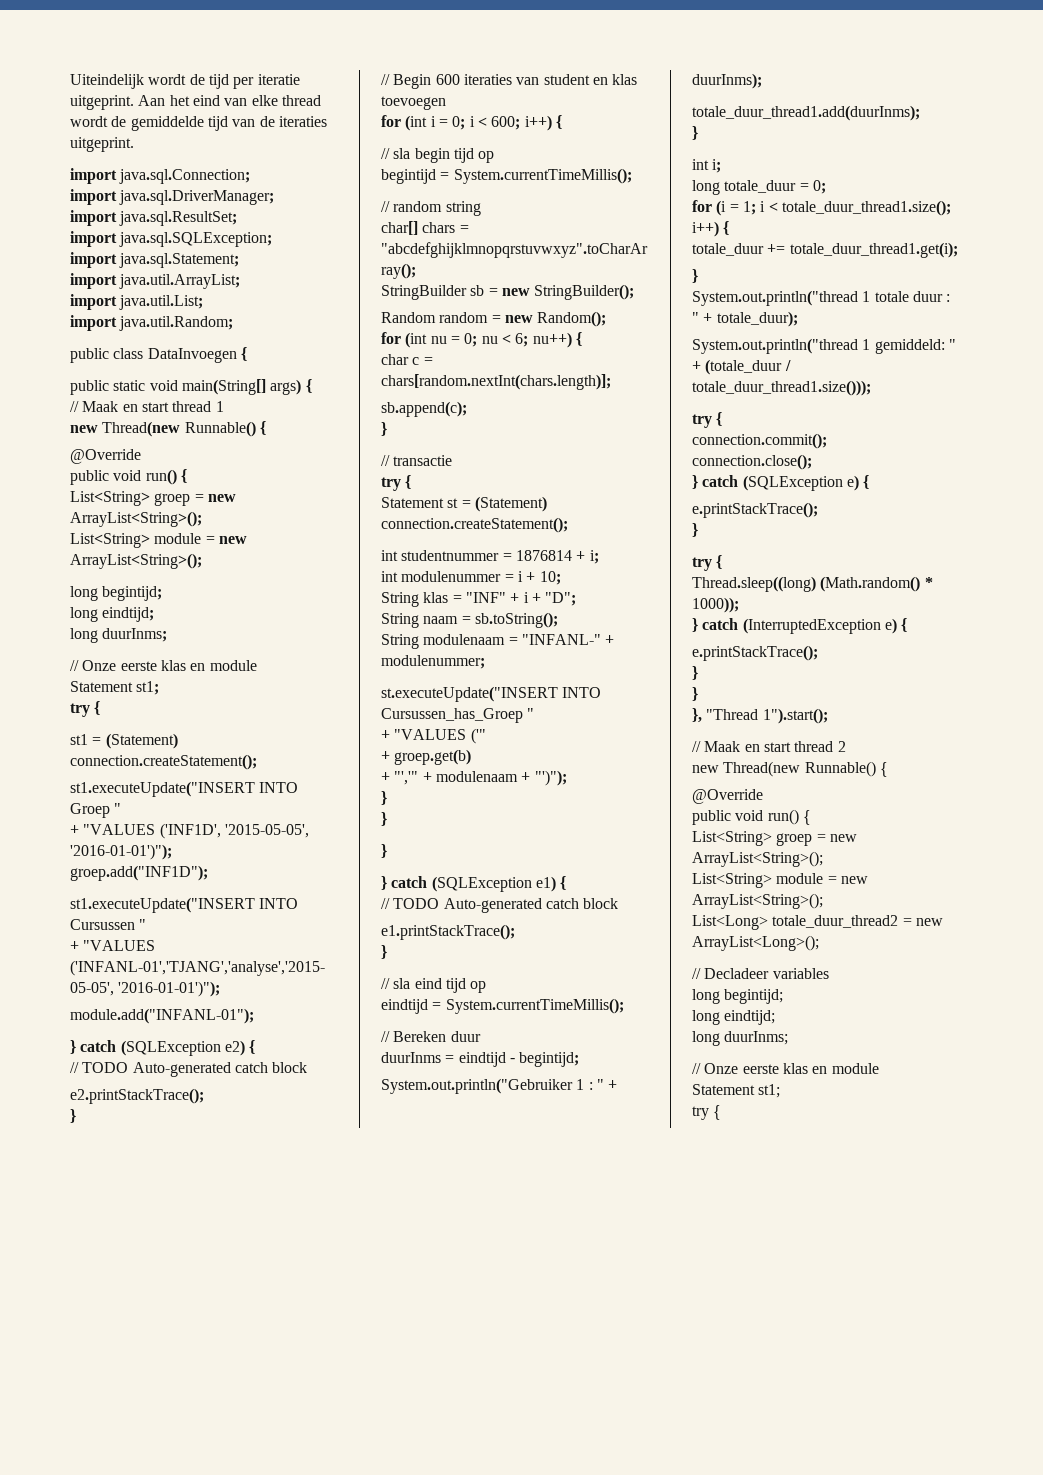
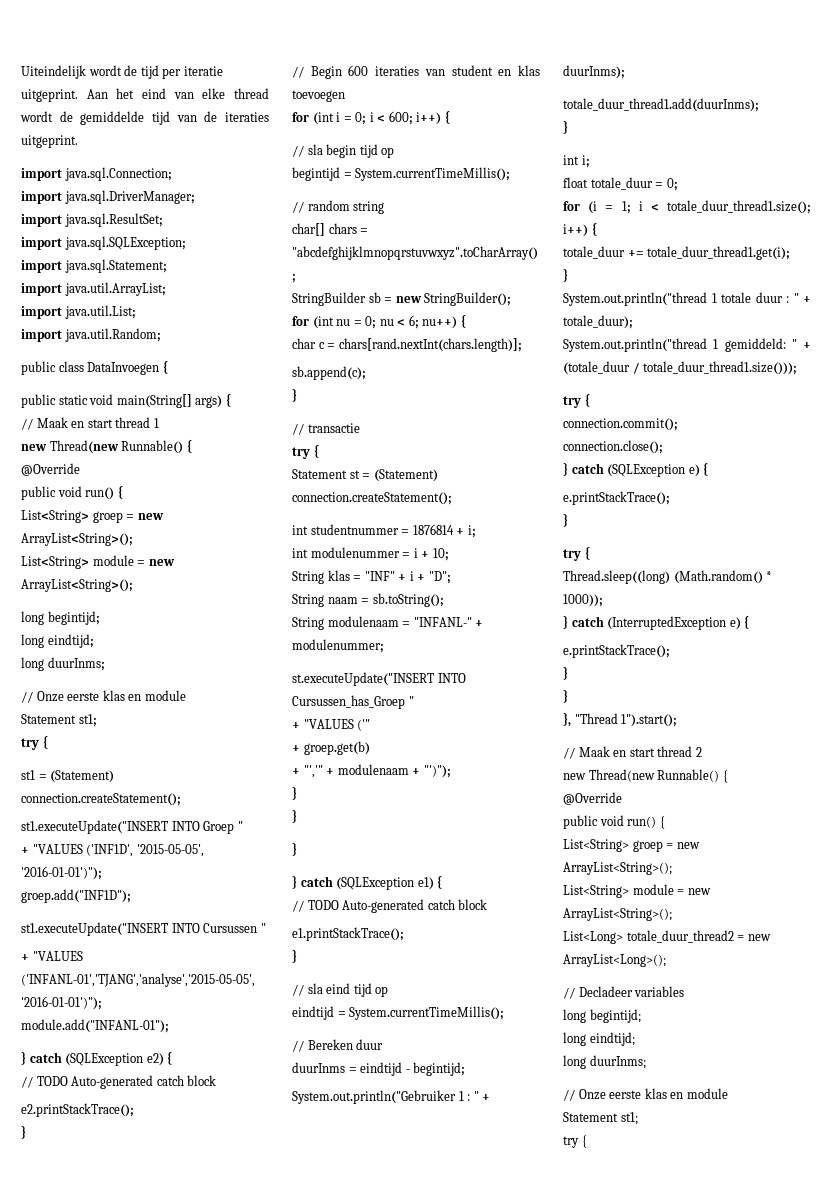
[381,311,607,327] // Random random = new Random(); -> (512, 299) none
[381,374,611,390] chars[random.nextInt(chars.length)]; -> [338,338,522,352] chars[rand.nextInt(chars.length)];
[692,180,720,195] long -> [563,177,588,188] float

